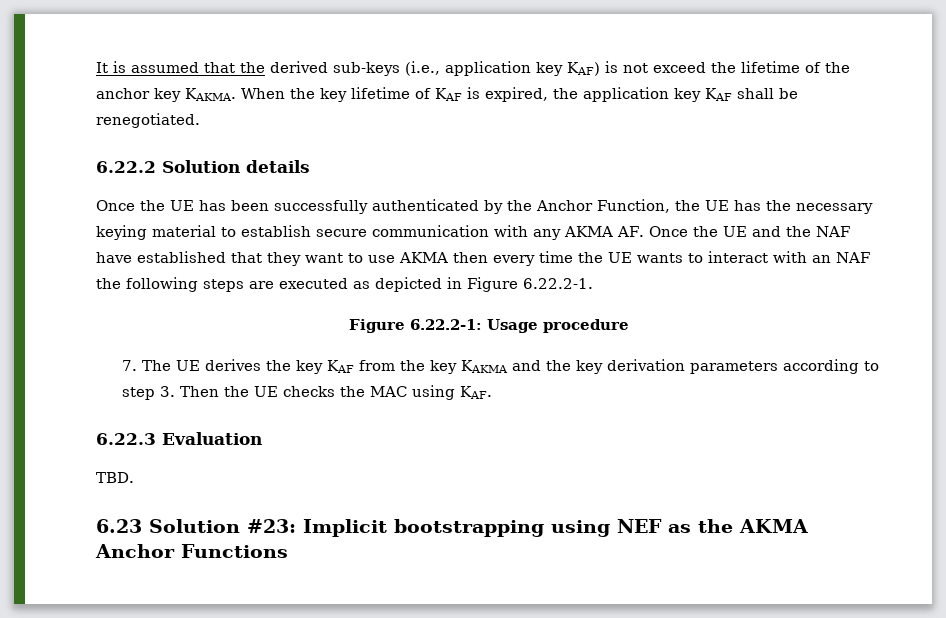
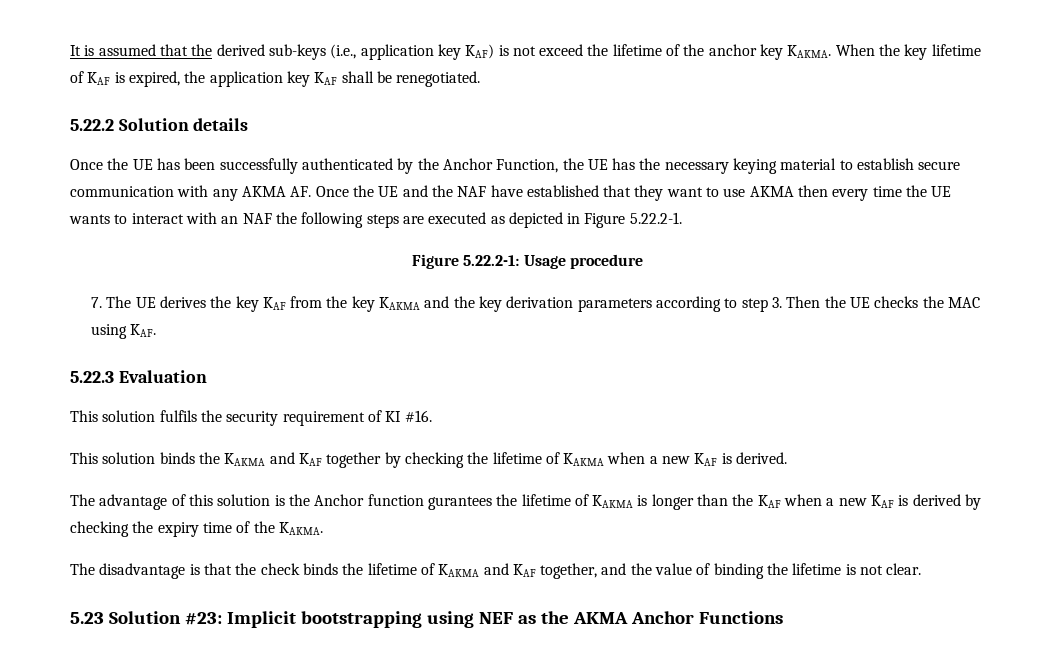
[96,161,156,173] 6.22.2 -> [70,119,114,131] 5.22.2
[523,278,593,289] [349,319,482,333] 6.22.2-1. // Figure 6.22.2-1: -> [629,212,682,224] [412,254,520,269] 5.22.2-1. // Figure 5.22.2-1:
[96,433,156,445] 6.22.3 -> [70,371,114,383] 5.22.3
[96,472,134,483] [96,519,142,533] TBD. // 6.23 -> [70,410,432,426] [70,452,788,468] [70,494,982,510] [70,521,323,537] [70,563,922,579] [70,612,104,624] This solution fulfils the security requirement of KI #16. // This solution binds the KAKMA and KAF together by checking the lifetime of KAKMA when a new KAF is derived. // The advantage of this solution is the Anchor function gurantees the lifetime of KAKMA is longer than the KAF when a new KAF is derived by checking the expiry time of the KAKMA. // The disadvantage is that the check binds the lifetime of KAKMA and KAF together, and the value of binding the lifetime is not clear. // 5.23

